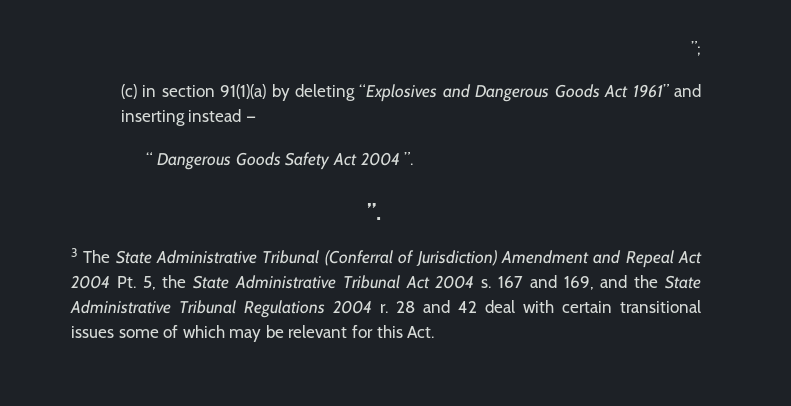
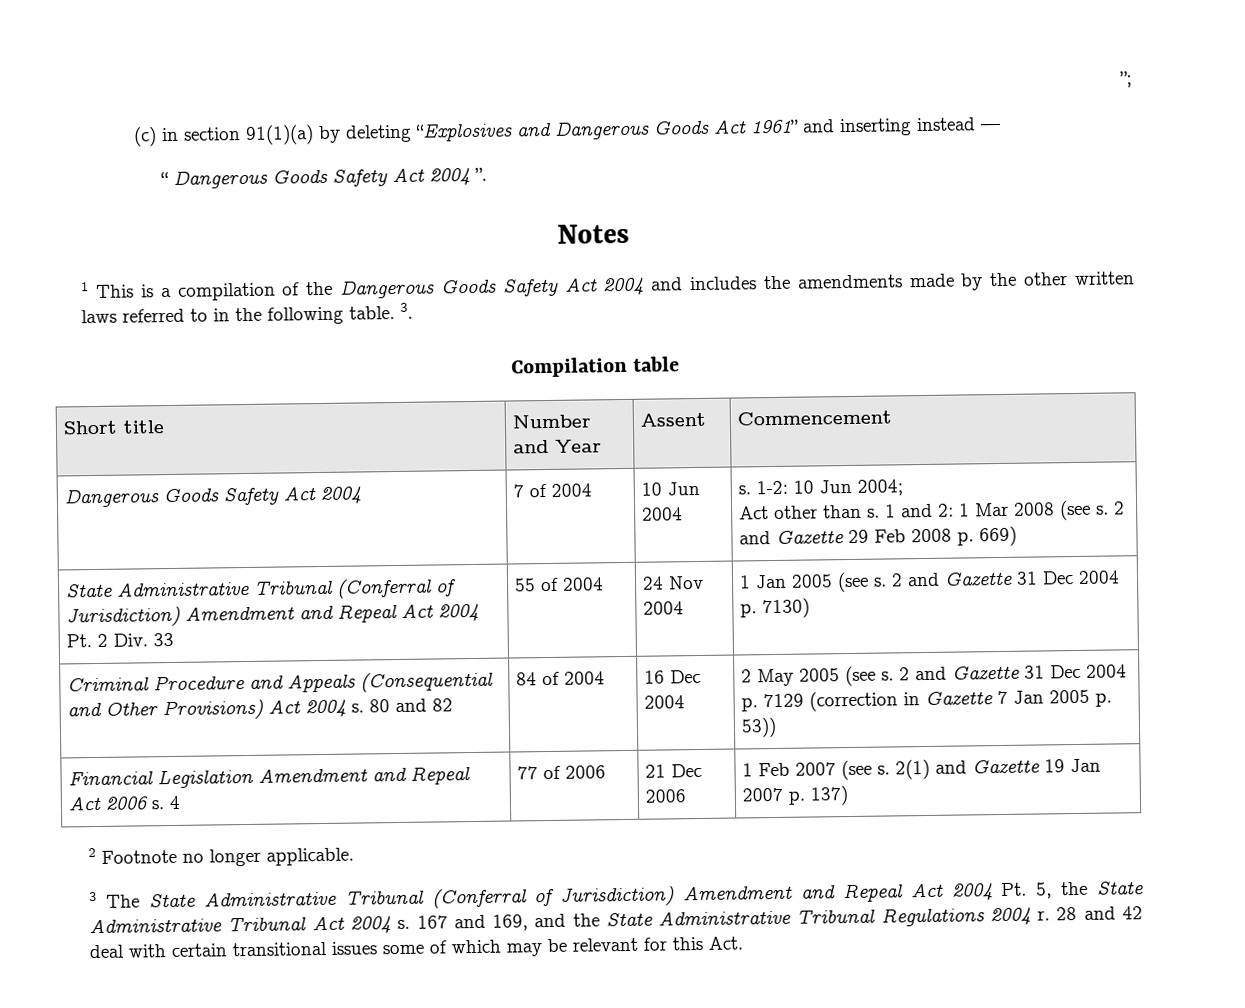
[366,203,381,220] ”. -> [557,223,630,244] [81,271,1135,301] [81,302,414,325] [510,356,681,378] [63,420,166,435] [512,414,592,429] [513,439,603,454] [640,412,707,427] [737,410,893,426] [64,486,362,508] [513,483,593,498] [641,481,701,496] [642,507,684,521] [738,479,904,496] [739,499,1126,521] [739,525,1018,547] [66,577,458,599] [66,603,480,628] [66,632,175,648] [514,577,605,592] [642,575,705,590] [643,601,685,615] [739,570,1121,593] [740,597,811,619] [67,670,494,693] [67,698,454,721] [516,671,606,686] [644,669,702,684] [644,695,686,709] [741,664,1128,687] [741,689,1113,712] [741,716,778,738] [68,766,471,789] [68,795,182,811] [517,765,607,780] [645,763,703,778] [645,789,687,803] [742,758,1102,781] [742,785,850,806] [88,847,355,867] Notes // 1 This is a compilation of the Dangerous Goods Safety Act 2004 and includes the amendments made by the other written laws referred to in the following table. 3. // Compilation table // Short title | Number and Year | Assent | Commencement // Dangerous Goods Safety Act 2004 | 7 of 2004 | 10 Jun 2004 | s. 1-2: 10 Jun 2004; // Act other than s. 1 and 2: 1 Mar 2008 (see s. 2 and Gazette 29 Feb 2008 p. 669) // State Administrative Tribunal (Conferral of Jurisdiction) Amendment and Repeal Act 2004 Pt. 2 Div. 33 | 55 of 2004 | 24 Nov 2004 | 1 Jan 2005 (see s. 2 and Gazette 31 Dec 2004 p. 7130) // Criminal Procedure and Appeals (Consequential and Other Provisions) Act 2004 s. 80 and 82 | 84 of 2004 | 16 Dec 2004 | 2 May 2005 (see s. 2 and Gazette 31 Dec 2004 p. 7129 (correction in Gazette 7 Jan 2005 p. 53)) // Financial Legislation Amendment and Repeal Act 2006 s. 4 | 77 of 2006 | 21 Dec 2006 | 1 Feb 2007 (see s. 2(1) and Gazette 19 Jan 2007 p. 137) // 2 Footnote no longer applicable.

